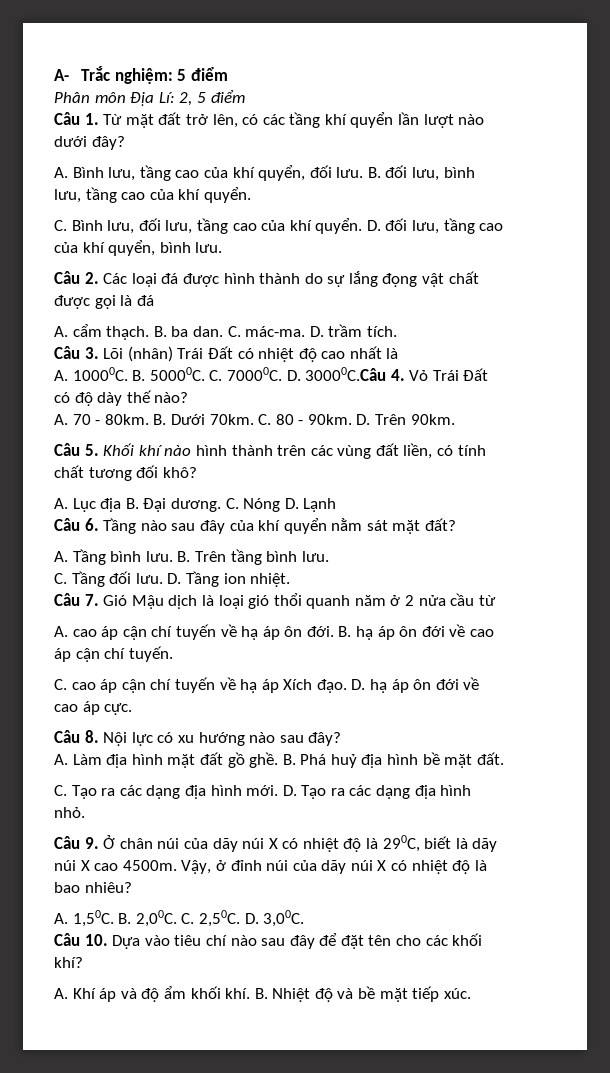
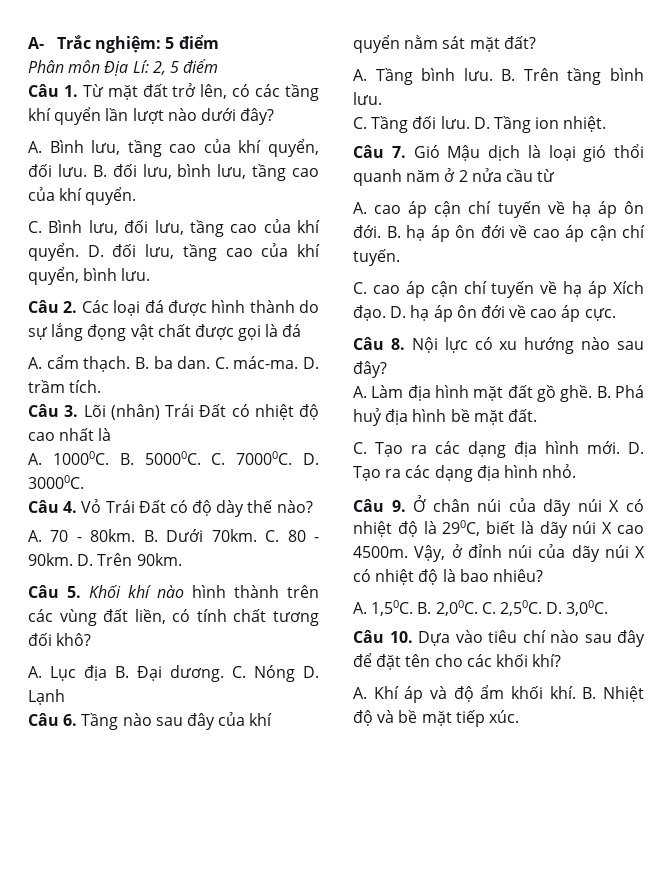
[305,367,387,381] 30000C.Câu -> [28,475,84,489] [28,500,59,513] 30000C. // Câu

